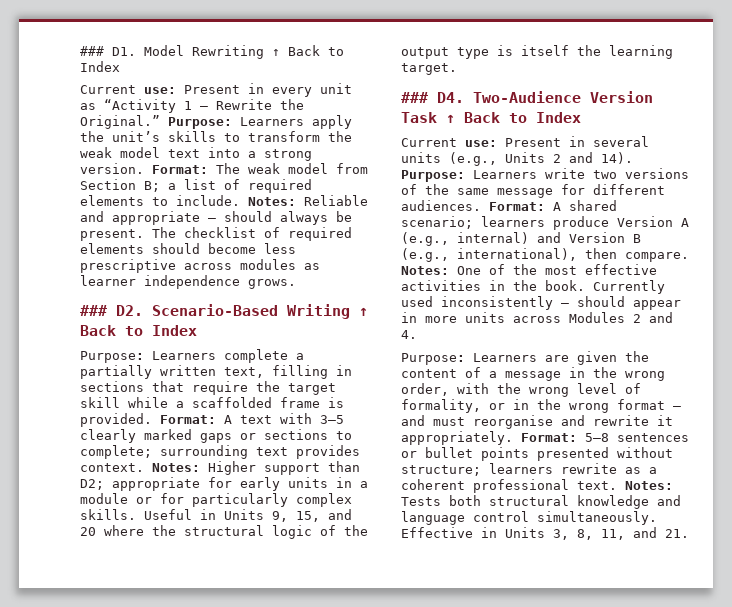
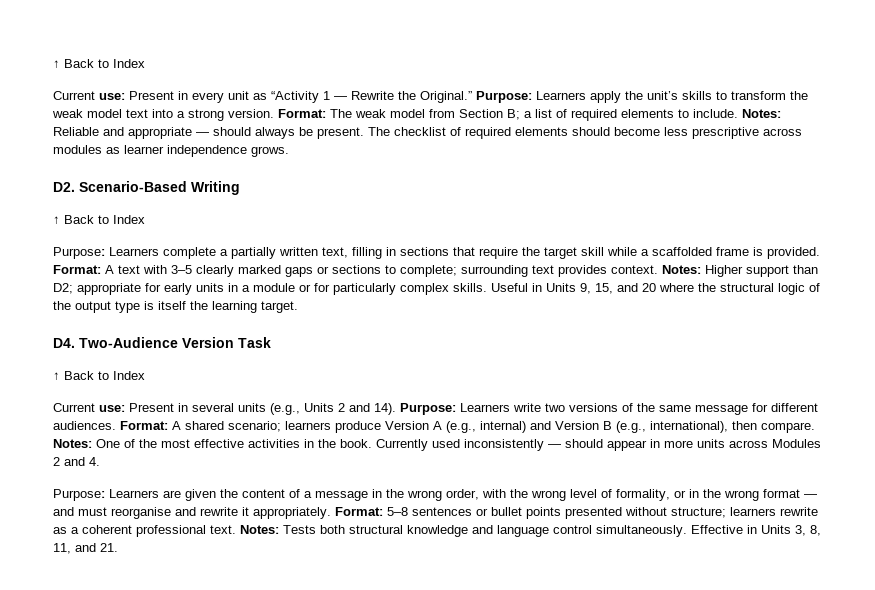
[80,45,264,59] ### D1. Model Rewriting -> (53, 64) none
[80,305,107,316] ### -> (289, 151) none
(350, 311) none -> (240, 188) //
[401,92,428,103] ### -> (298, 307) none
(437, 117) none -> (271, 342) //

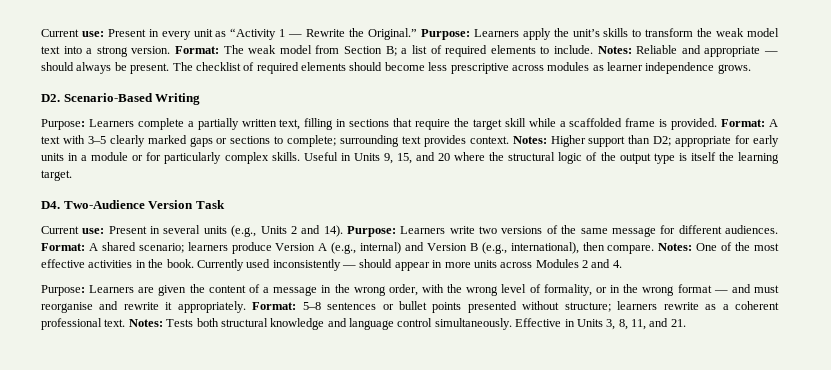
[53,59,145,68] ↑ Back to Index // -> (41, 33) none
[53,215,145,224] // ↑ Back to Index -> (201, 99) none
[53,371,145,380] // ↑ Back to Index -> (225, 204) none

